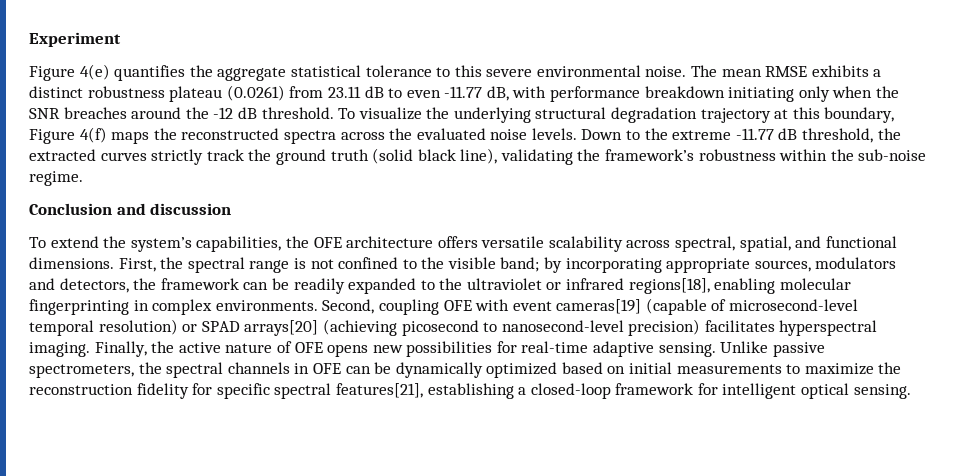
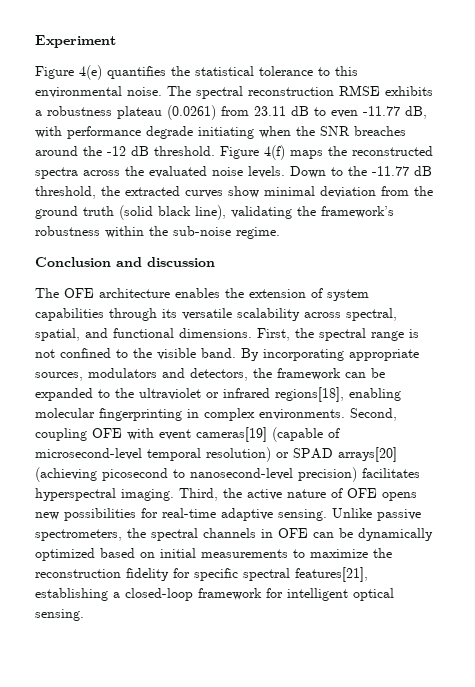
[217,67,287,81] aggregate -> (190, 71) none
[486,69,533,77] severe -> (358, 71) none
[721,69,762,77] mean -> [196,86,334,99] spectral reconstruction
[29,86,83,98] distinct -> (42, 113) none
[644,86,830,102] breakdown initiating only -> [146,126,254,139] degrade initiating
[338,107,895,123] To visualize the underlying structural degradation trajectory at this boundary, -> (215, 151) none
[672,130,732,140] extreme -> (367, 171) none
[151,149,244,165] strictly track -> [228,186,409,198] show minimal deviation from
[29,236,478,252] To extend the system’s capabilities, the OFE architecture offers -> [35,288,369,301] [35,308,177,321] The OFE architecture enables the extension of system capabilities through its
[500,257,563,273] band; by -> [201,348,259,361] band. By
[293,278,345,294] readily -> (385, 373) none
[94,341,147,357] Finally, -> [179,488,218,501] Third,

